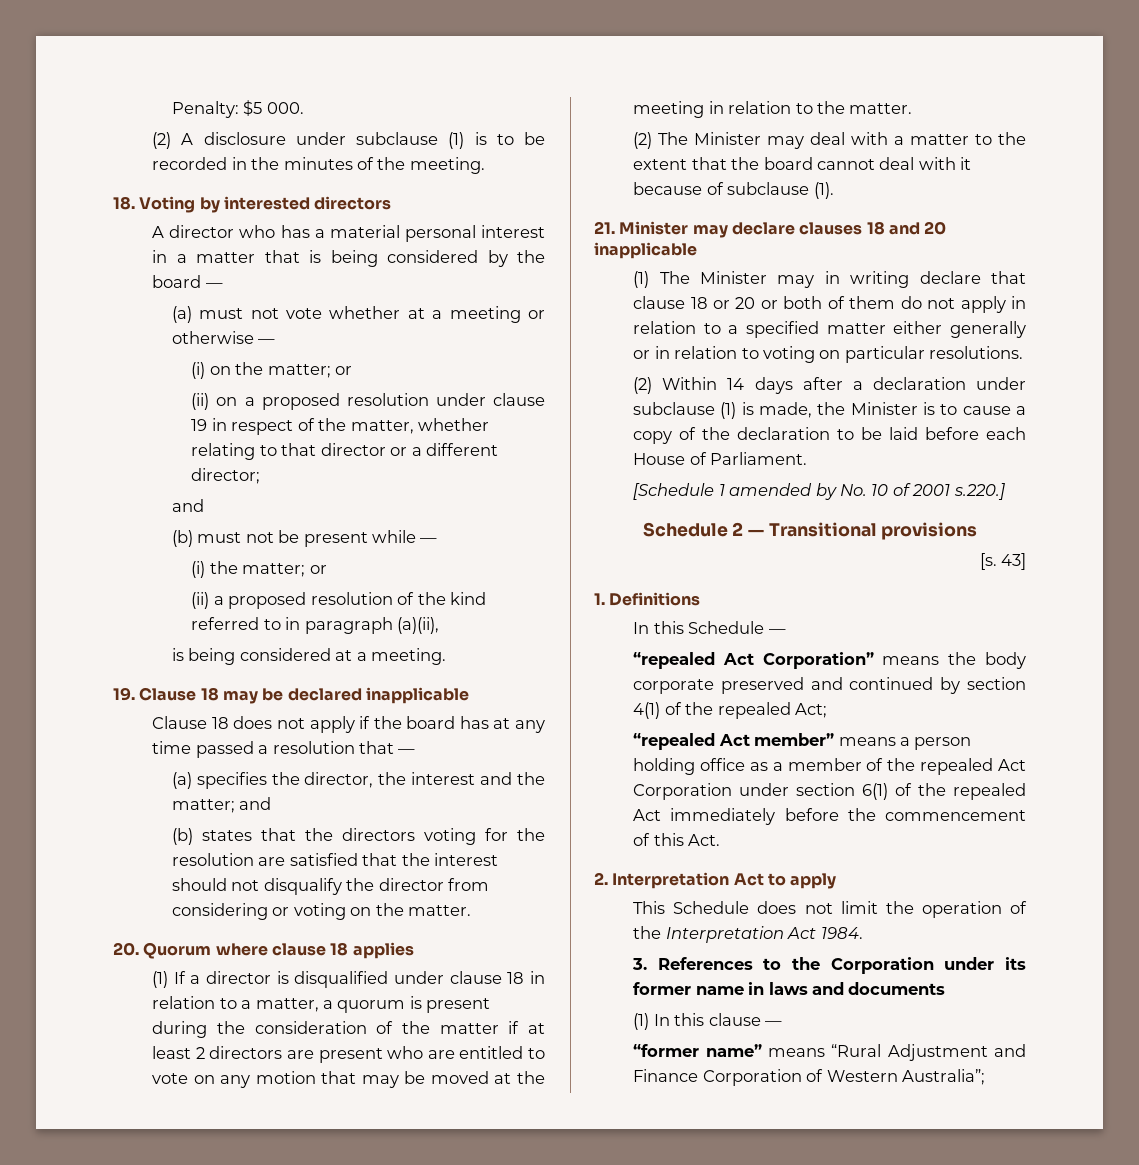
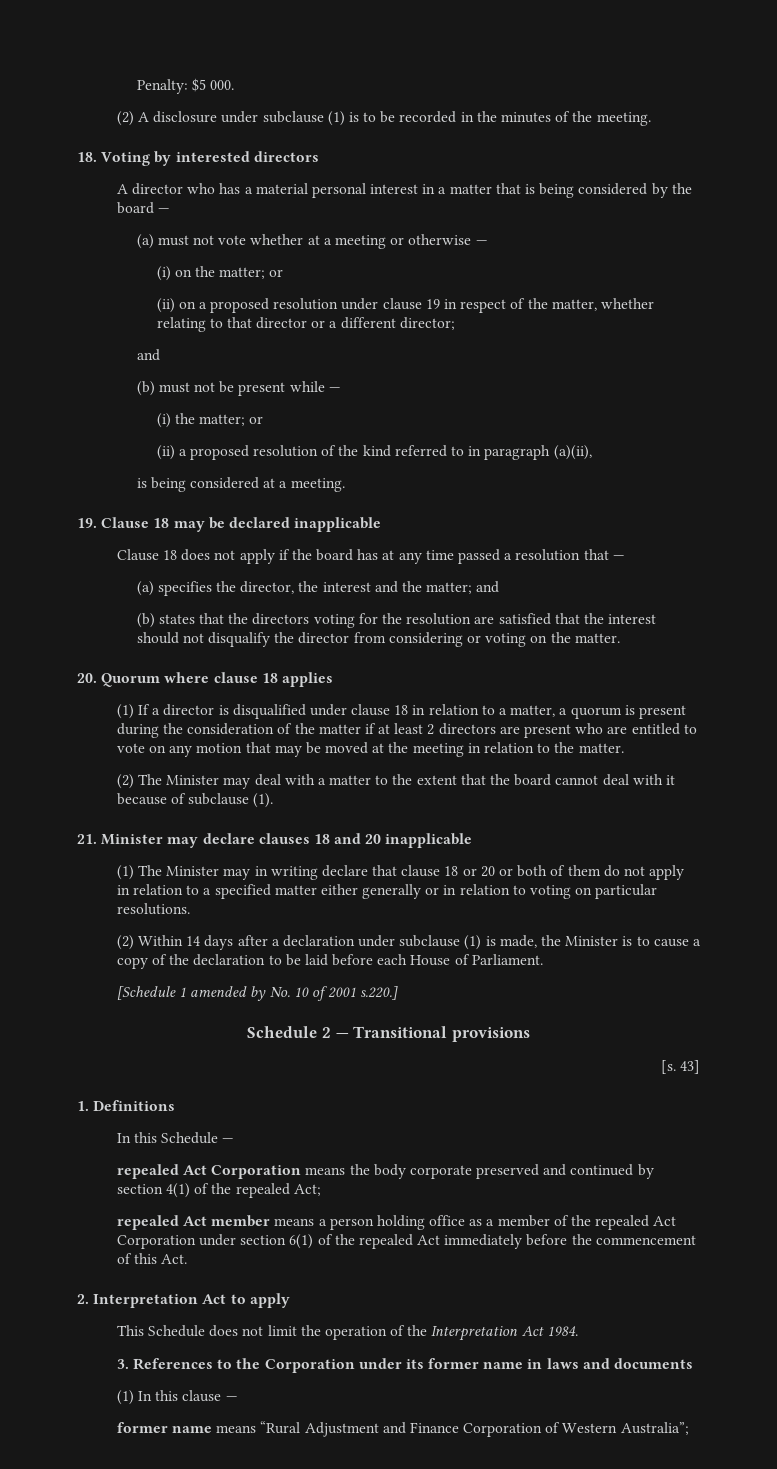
[633,652,874,669] “repealed Act Corporation” -> [116,1164,302,1179] repealed Act Corporation
[633,733,835,750] “repealed Act member” -> [116,1215,271,1230] repealed Act member
[633,1044,762,1057] “former name” -> [116,1422,212,1433] former name

